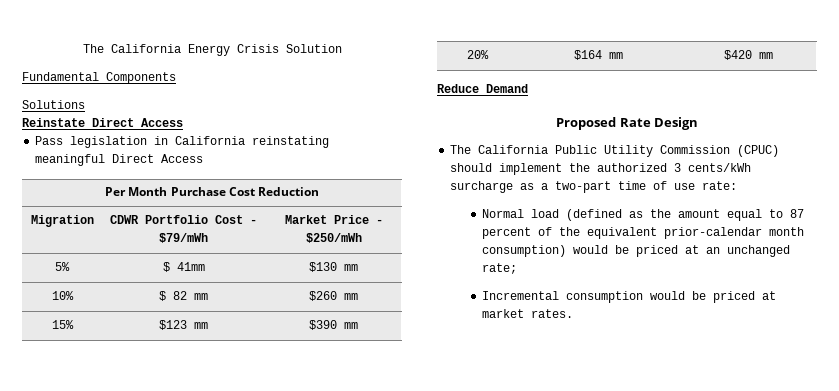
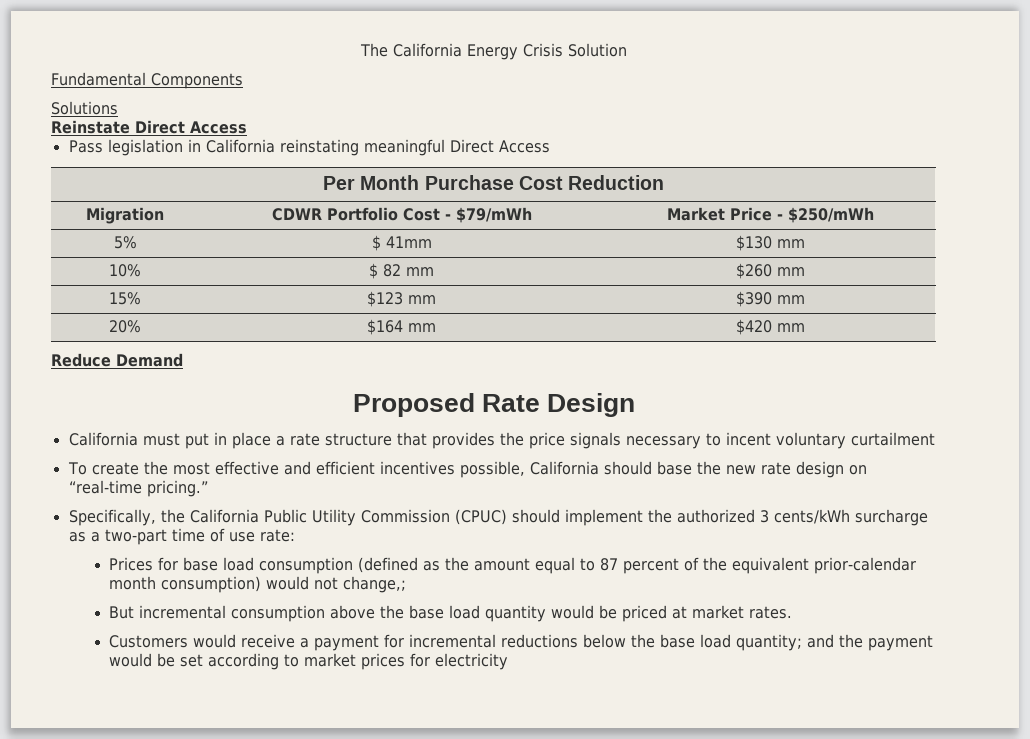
[450,145,472,154] The -> [68,432,935,449] [67,461,867,478] [68,480,208,497] [68,509,185,526] California must put in place a rate structure that provides the price signals necessary to incent voluntary curtailment // To create the most effective and efficient incentives possible, California should base the new rate design on “real-time pricing.” // Specifically, the
[481,209,559,218] Normal load -> [109,557,354,574] Prices for base load consumption
[614,245,790,257] [481,263,517,274] [481,291,643,303] be priced at an unchanged rate; // Incremental consumption -> [314,576,407,593] [109,605,547,622] not change,; // But incremental consumption above the base load quantity
(573, 313) none -> [109,634,934,651] [109,653,509,670] // Customers would receive a payment for incremental reductions below the base load quantity; and the payment would be set according to market prices for electricity

